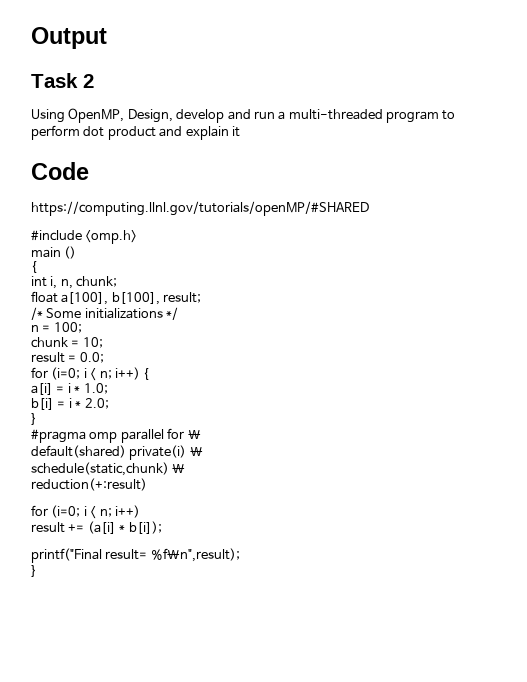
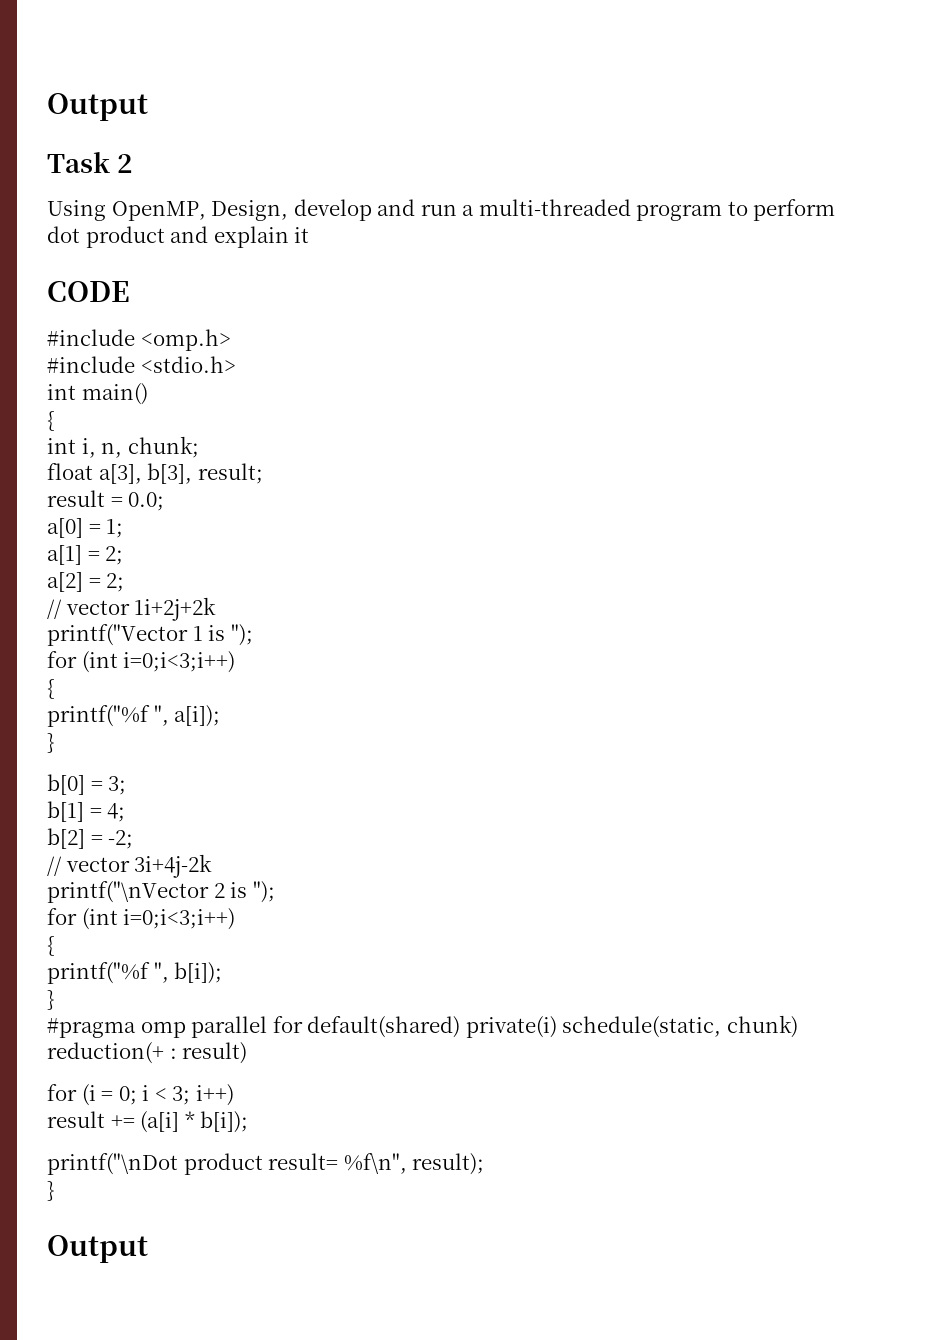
[31,162,89,180] [31,201,369,216] Code // https://computing.llnl.gov/tutorials/openMP/#SHARED -> [47,281,130,302] CODE
[31,246,77,259] main () -> [47,356,236,373] [47,383,148,405] #include <stdio.h> // int main()
[61,292,160,305] a[100], b[100], -> [98,463,193,484] a[3], b[3],
[31,307,179,320] [31,322,82,333] [31,337,103,348] [31,352,104,363] [31,367,150,381] [31,383,108,395] [31,398,109,410] /* Some initializations */ // n = 100; // chunk = 10; // result = 0.0; // for (i=0; i < n; i++) { // a[i] = i * 1.0; // b[i] = i * 2.0; -> [47,490,165,511] [47,518,124,538] [47,545,124,565] [47,572,125,592] [47,597,217,621] [47,624,253,646] [47,651,236,673] [47,679,55,699] [47,705,221,727] [47,733,55,753] [47,774,127,795] [47,801,126,822] [47,828,134,849] [47,854,213,878] [47,881,275,903] [47,908,236,930] [47,936,55,956] [47,962,223,984] result = 0.0; // a[0] = 1; // a[1] = 2; // a[2] = 2; // // vector 1i+2j+2k // printf("Vector 1 is "); // for (int i=0;i<3;i++) // { // printf("%f ", a[i]); // } // b[0] = 3; // b[1] = 4; // b[2] = -2; // // vector 3i+4j-2k // printf("\nVector 2 is "); // for (int i=0;i<3;i++) // { // printf("%f ", b[i]);
[187,430,201,439] \ // -> (303, 1024) none
[189,447,203,456] [31,462,186,476] [31,478,147,491] [31,505,112,519] \ // schedule(static,chunk) \ // reduction(+:result) // for (i=0; i < n; -> [562,1015,798,1038] [47,1042,248,1064] [47,1084,191,1106] schedule(static, chunk) reduction(+ : result) // for (i = 0; i < 3;
[31,548,240,563] [31,565,37,577] printf("Final result= %f\n",result); // } -> [47,1153,485,1175] [47,1181,55,1201] [47,1235,148,1263] printf("\nDot product result= %f\n", result); // } // Output

